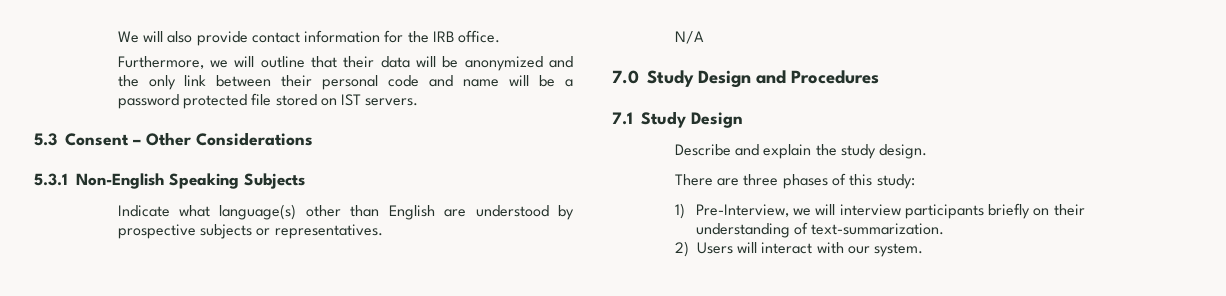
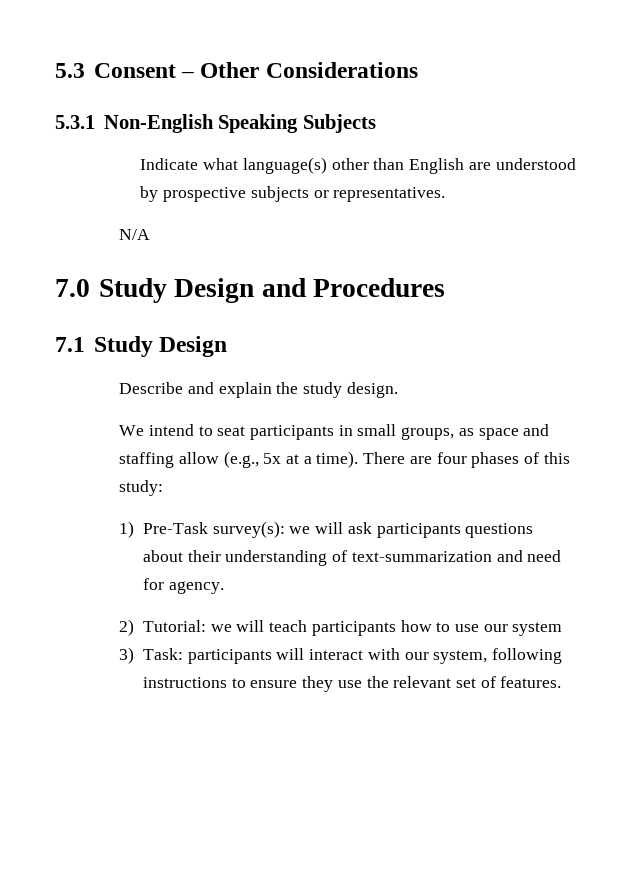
[117,30,501,46] [117,56,573,71] [117,75,574,90] [117,93,419,109] We will also provide contact information for the IRB office. // Furthermore, we will outline that their data will be anonymized and the only link between their personal code and name will be a password protected file stored on IST servers. // -> (55, 70) none
(928, 151) none -> [119,424,550,440] [119,451,359,468] We intend to seat participants in small groups, as space and staffing allow (e.g., 5x at a time).
[743,174,779,186] three -> [436,452,467,464] four
[695,203,1085,219] [695,222,945,238] [674,241,924,257] Pre-Interview, we will interview participants briefly on their understanding of text-summarization. // 2) Users will interact with our system. -> [142,521,534,538] [142,550,562,566] [142,578,224,594] [119,619,563,636] [119,647,562,664] [142,676,562,692] Pre-Task survey(s): we will ask participants questions about their understanding of text-summarization and need for agency. // 2) Tutorial: we will teach participants how to use our system // 3) Task: participants will interact with our system, following instructions to ensure they use the relevant set of features.

